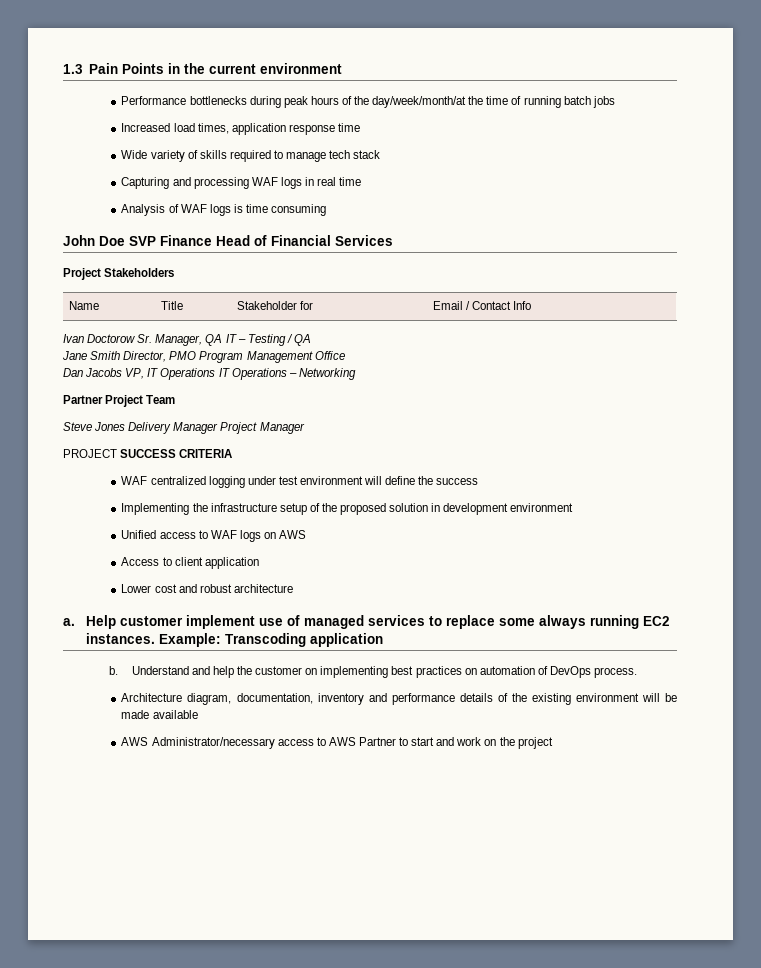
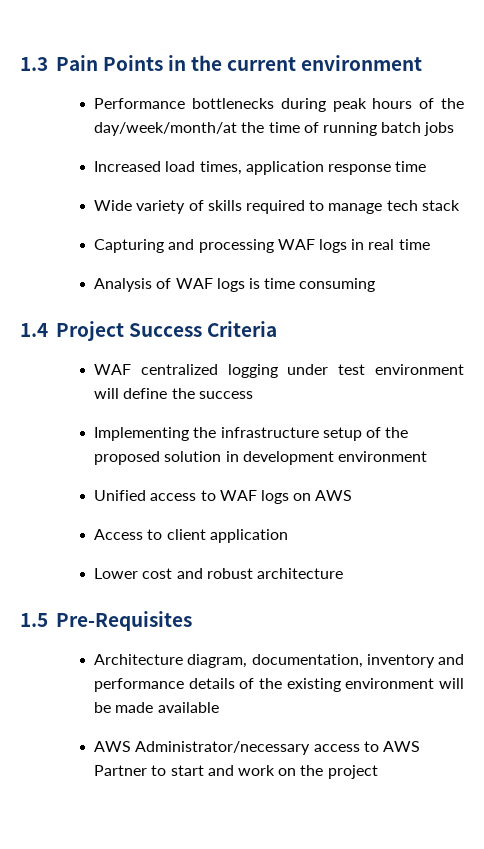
[63,235,393,246] [63,268,175,280] [68,301,99,310] [160,301,183,310] [236,301,313,310] [432,301,532,310] [63,334,311,346] [62,351,345,363] [63,368,356,380] [63,395,176,407] [63,422,305,434] [63,449,233,458] John Doe SVP Finance Head of Financial Services // Project Stakeholders // Name | Title | Stakeholder for | Email / Contact Info // Ivan Doctorow Sr. Manager, QA IT – Testing / QA // Jane Smith Director, PMO Program Management Office // Dan Jacobs VP, IT Operations IT Operations – Networking // Partner Project Team // Steve Jones Delivery Manager Project Manager // PROJECT SUCCESS CRITERIA -> [20,321,278,341] 1.4 Project Success Criteria
[63,615,670,629] [85,633,383,647] [108,666,638,678] a. Help customer implement use of managed services to replace some always running EC2 instances. Example: Transcoding application // b. Understand and help the customer on implementing best practices on automation of DevOps process. -> [20,611,192,631] 1.5 Pre-Requisites

